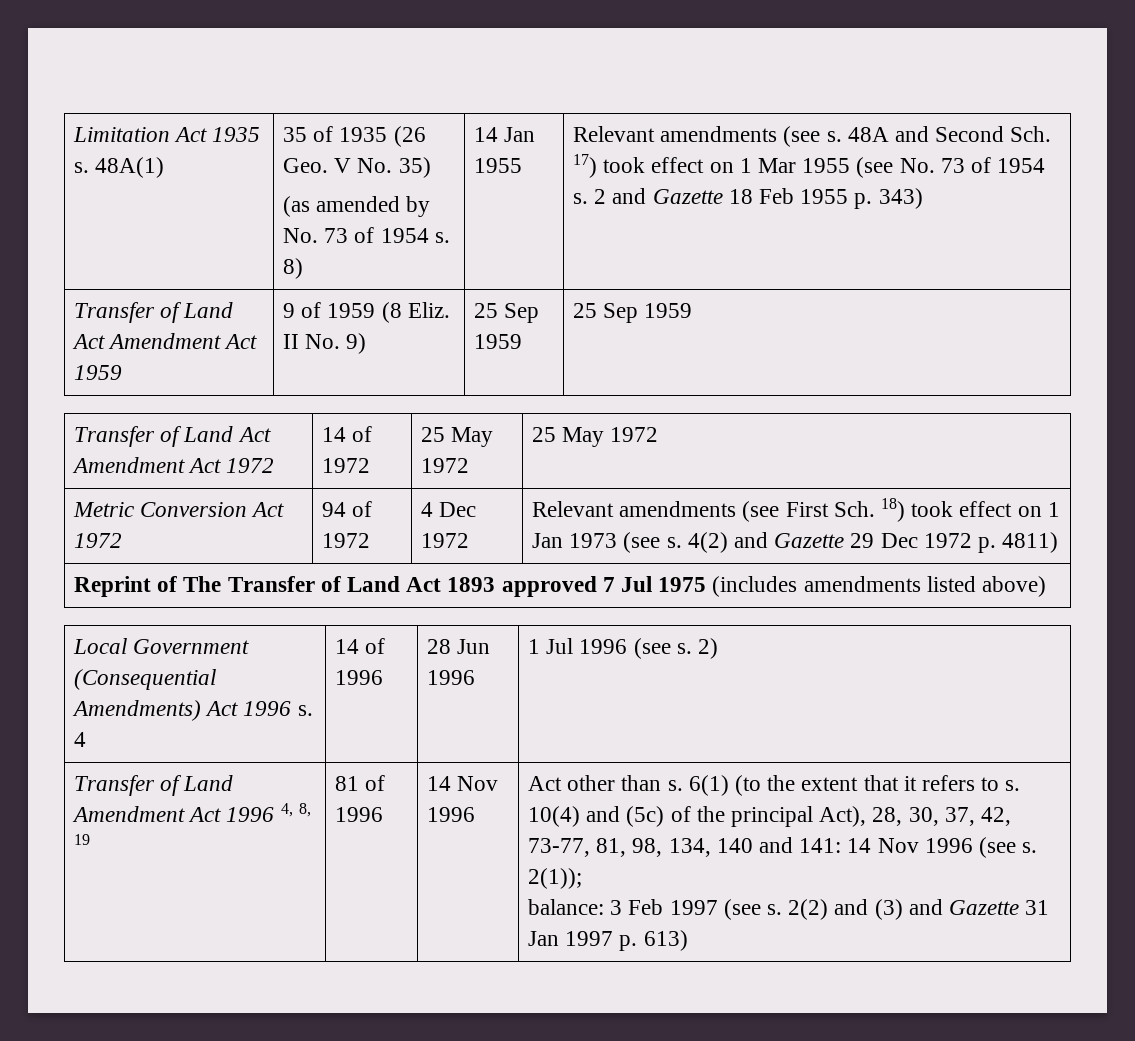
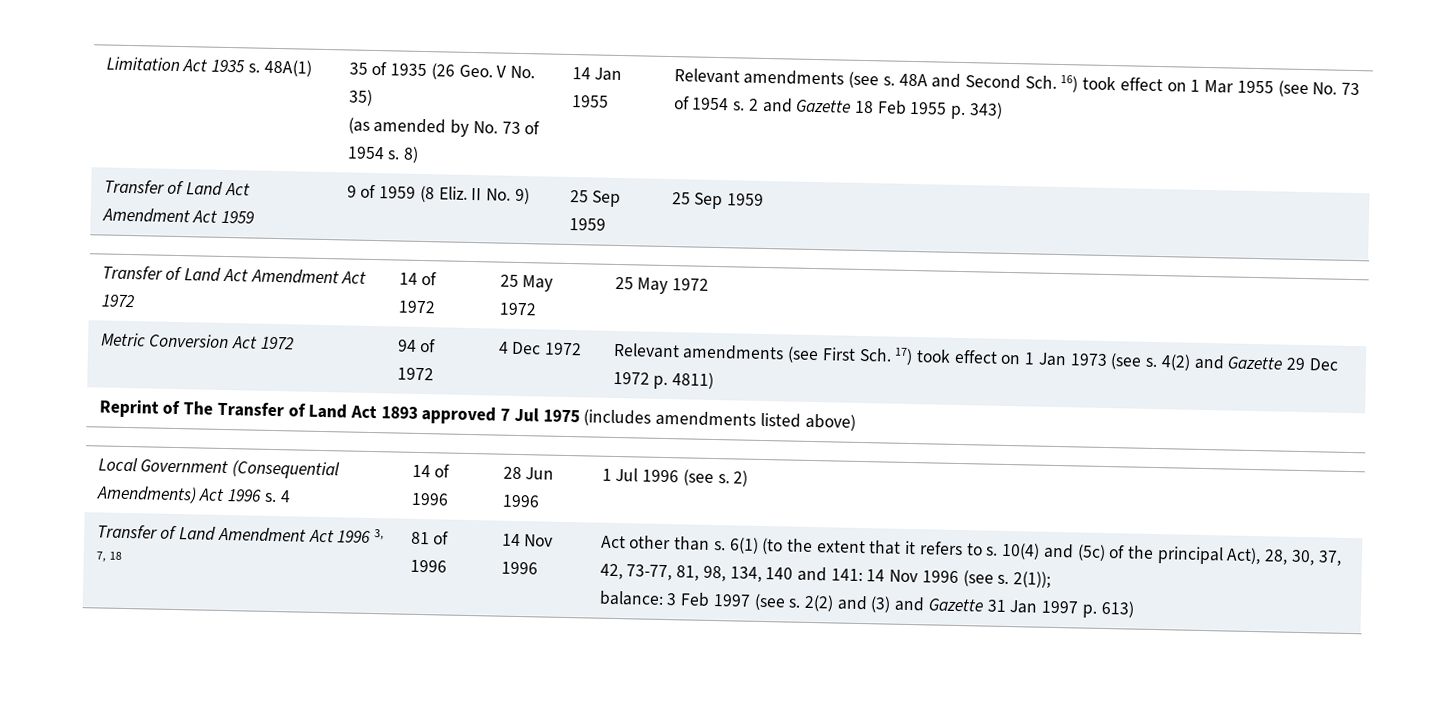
[572,154,597,178] 17) -> [1060,75,1079,93] 16)
[881,498,906,522] 18) -> [894,347,914,366] 17)
[280,803,311,817] [73,834,90,845] 4, 8, 19 -> [374,529,385,541] [95,551,123,563] 3, 7, 18

